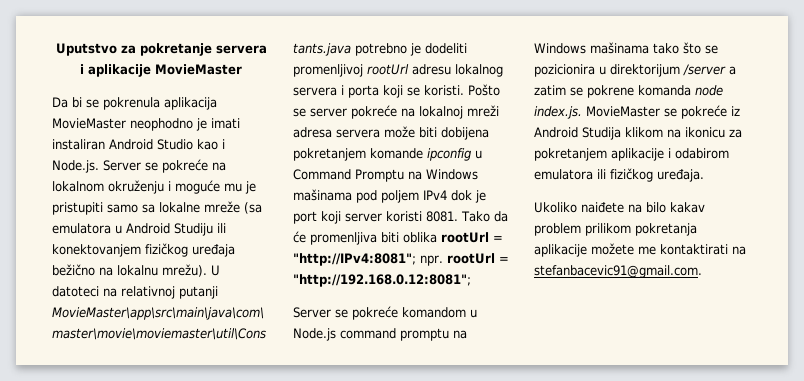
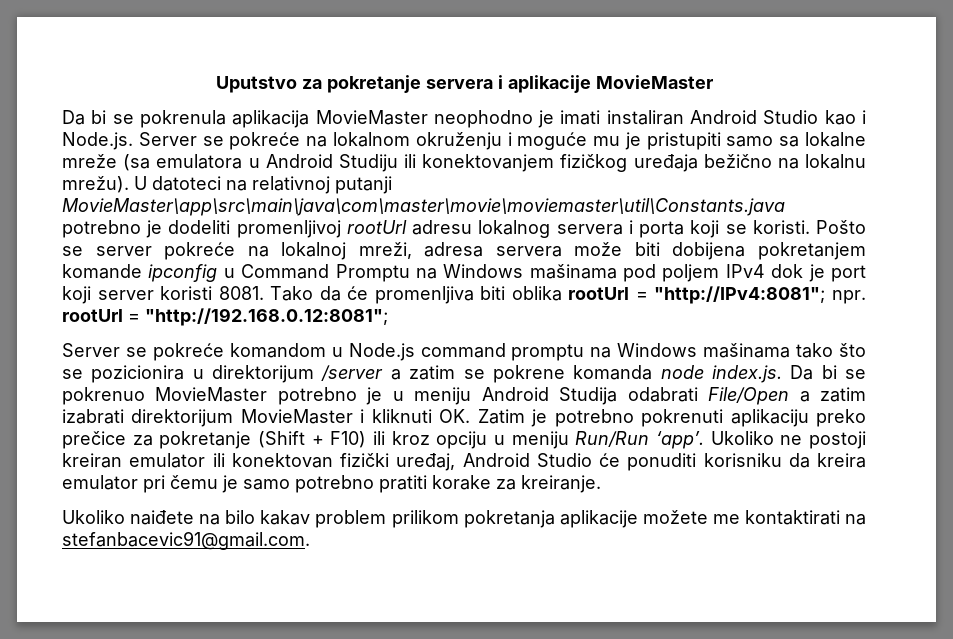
[467,105,499,117] mreži -> [358,242,412,259] mreži,
[586,105,740,119] [534,127,742,140] [534,148,729,161] [534,168,704,182] MovieMaster se pokreće iz Android Studija klikom na ikonicu za pokretanjem aplikacije i odabirom emulatora ili fizičkog uređaja. -> [790,365,866,380] [62,387,866,405] [62,409,866,427] [62,431,866,449] [62,453,866,471] [62,475,601,493] Da bi se pokrenuo MovieMaster potrebno je u meniju Android Studija odabrati File/Open a zatim izabrati direktorijum MovieMaster i kliknuti OK. Zatim je potrebno pokrenuti aplikaciju preko prečice za pokretanje (Shift + F10) ili kroz opciju u meniju Run/Run ‘app’. Ukoliko ne postoji kreiran emulator ili konektovan fizički uređaj, Android Studio će ponuditi korisniku da kreira emulator pri čemu je samo potrebno pratiti korake za kreiranje.

